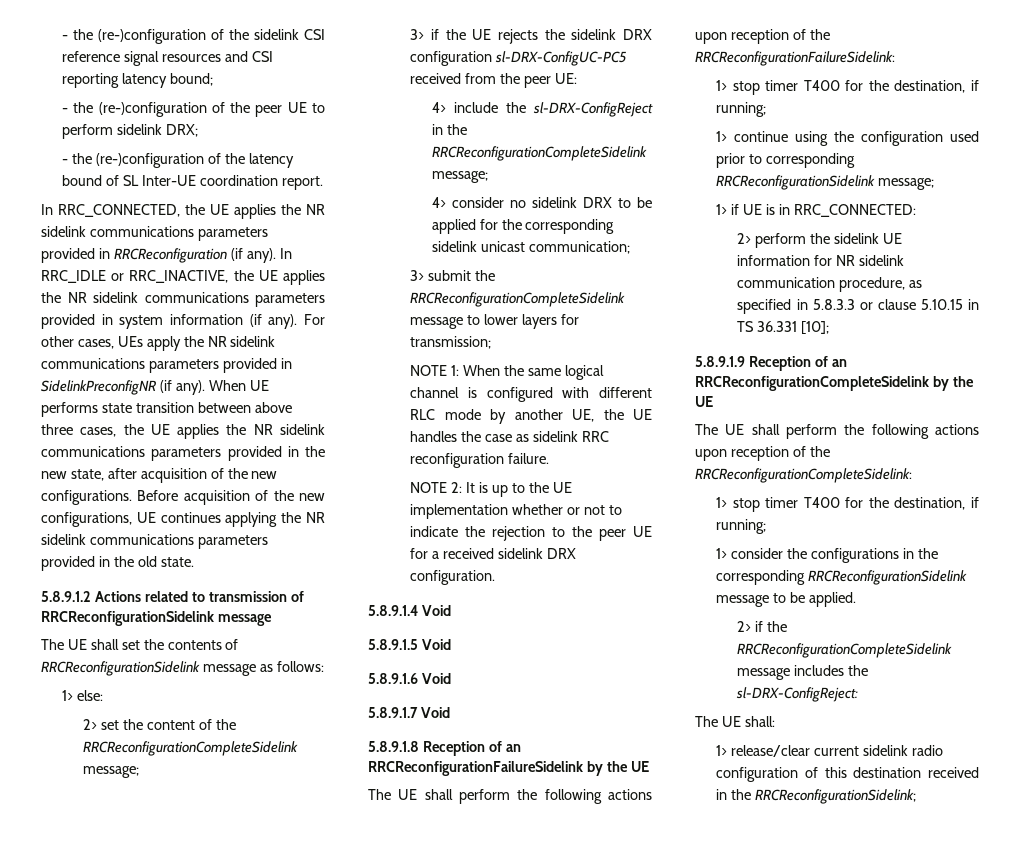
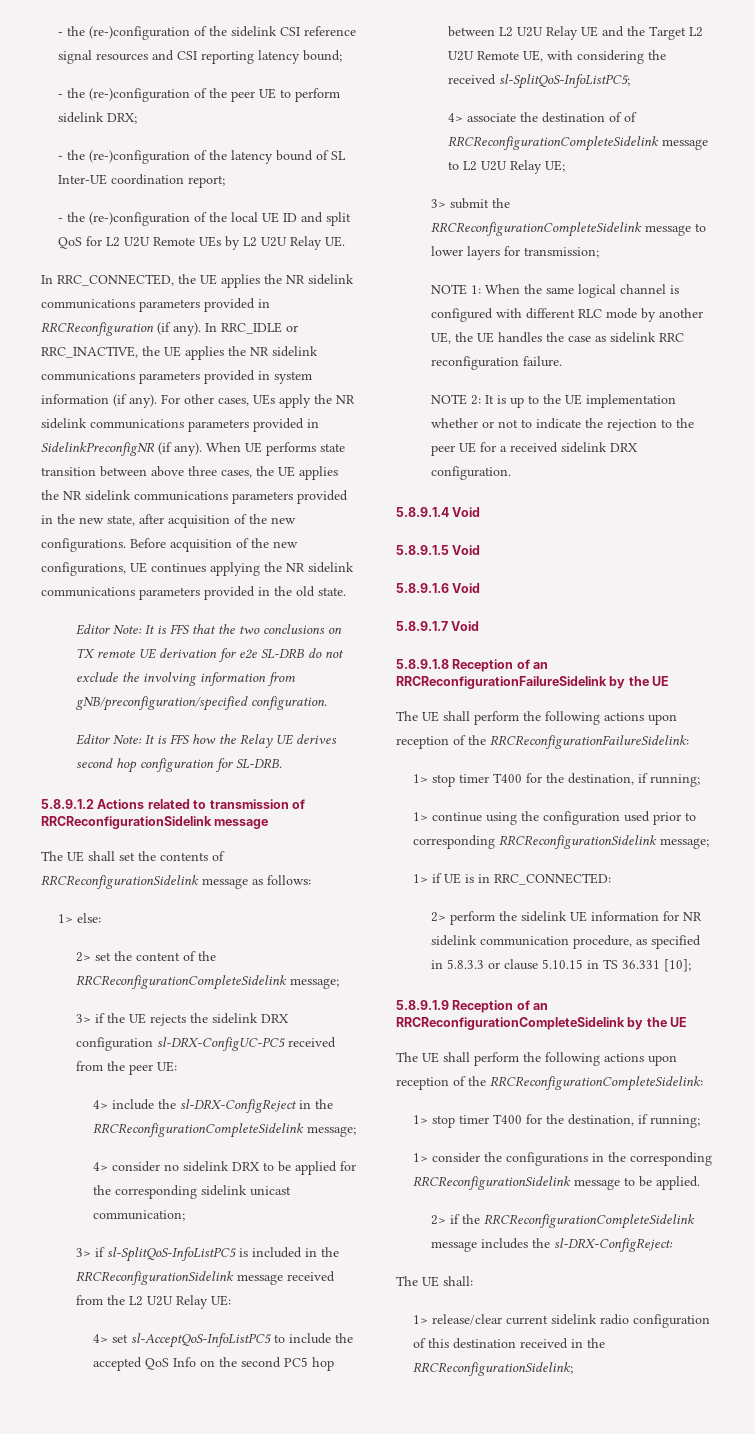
[281,176,323,190] report. -> [188,175,226,188] [58,212,352,226] [58,236,346,250] report; // - the (re-)configuration of the local UE ID and split QoS for L2 U2U Remote UEs by L2 U2U Relay UE.
(194, 562) none -> [75,624,342,635] [75,648,344,662] [75,672,295,686] [75,696,327,711] [75,734,337,748] [75,758,282,773] // Editor Note: It is FFS that the two conclusions on TX remote UE derivation for e2e SL-DRB do not exclude the involving information from gNB/preconfiguration/specified configuration. // Editor Note: It is FFS how the Relay UE derives second hop configuration for SL-DRB.
(630, 247) none -> [75,1247,339,1262] [75,1271,335,1285] [75,1295,231,1309] [92,1333,353,1348] [92,1357,334,1371] [447,26,703,40] [447,50,666,64] [447,74,630,89] [447,112,637,123] [447,136,708,151] [447,160,565,174] // 3> if sl-SplitQoS-InfoListPC5 is included in the RRCReconfigurationSidelink message received from the L2 U2U Relay UE: // 4> set sl-AcceptQoS-InfoListPC5 to include the accepted QoS Info on the second PC5 hop between L2 U2U Relay UE and the Target L2 U2U Remote UE, with considering the received sl-SplitQoS-InfoListPC5; // 4> associate the destination of of RRCReconfigurationCompleteSidelink message to L2 U2U Relay UE;

